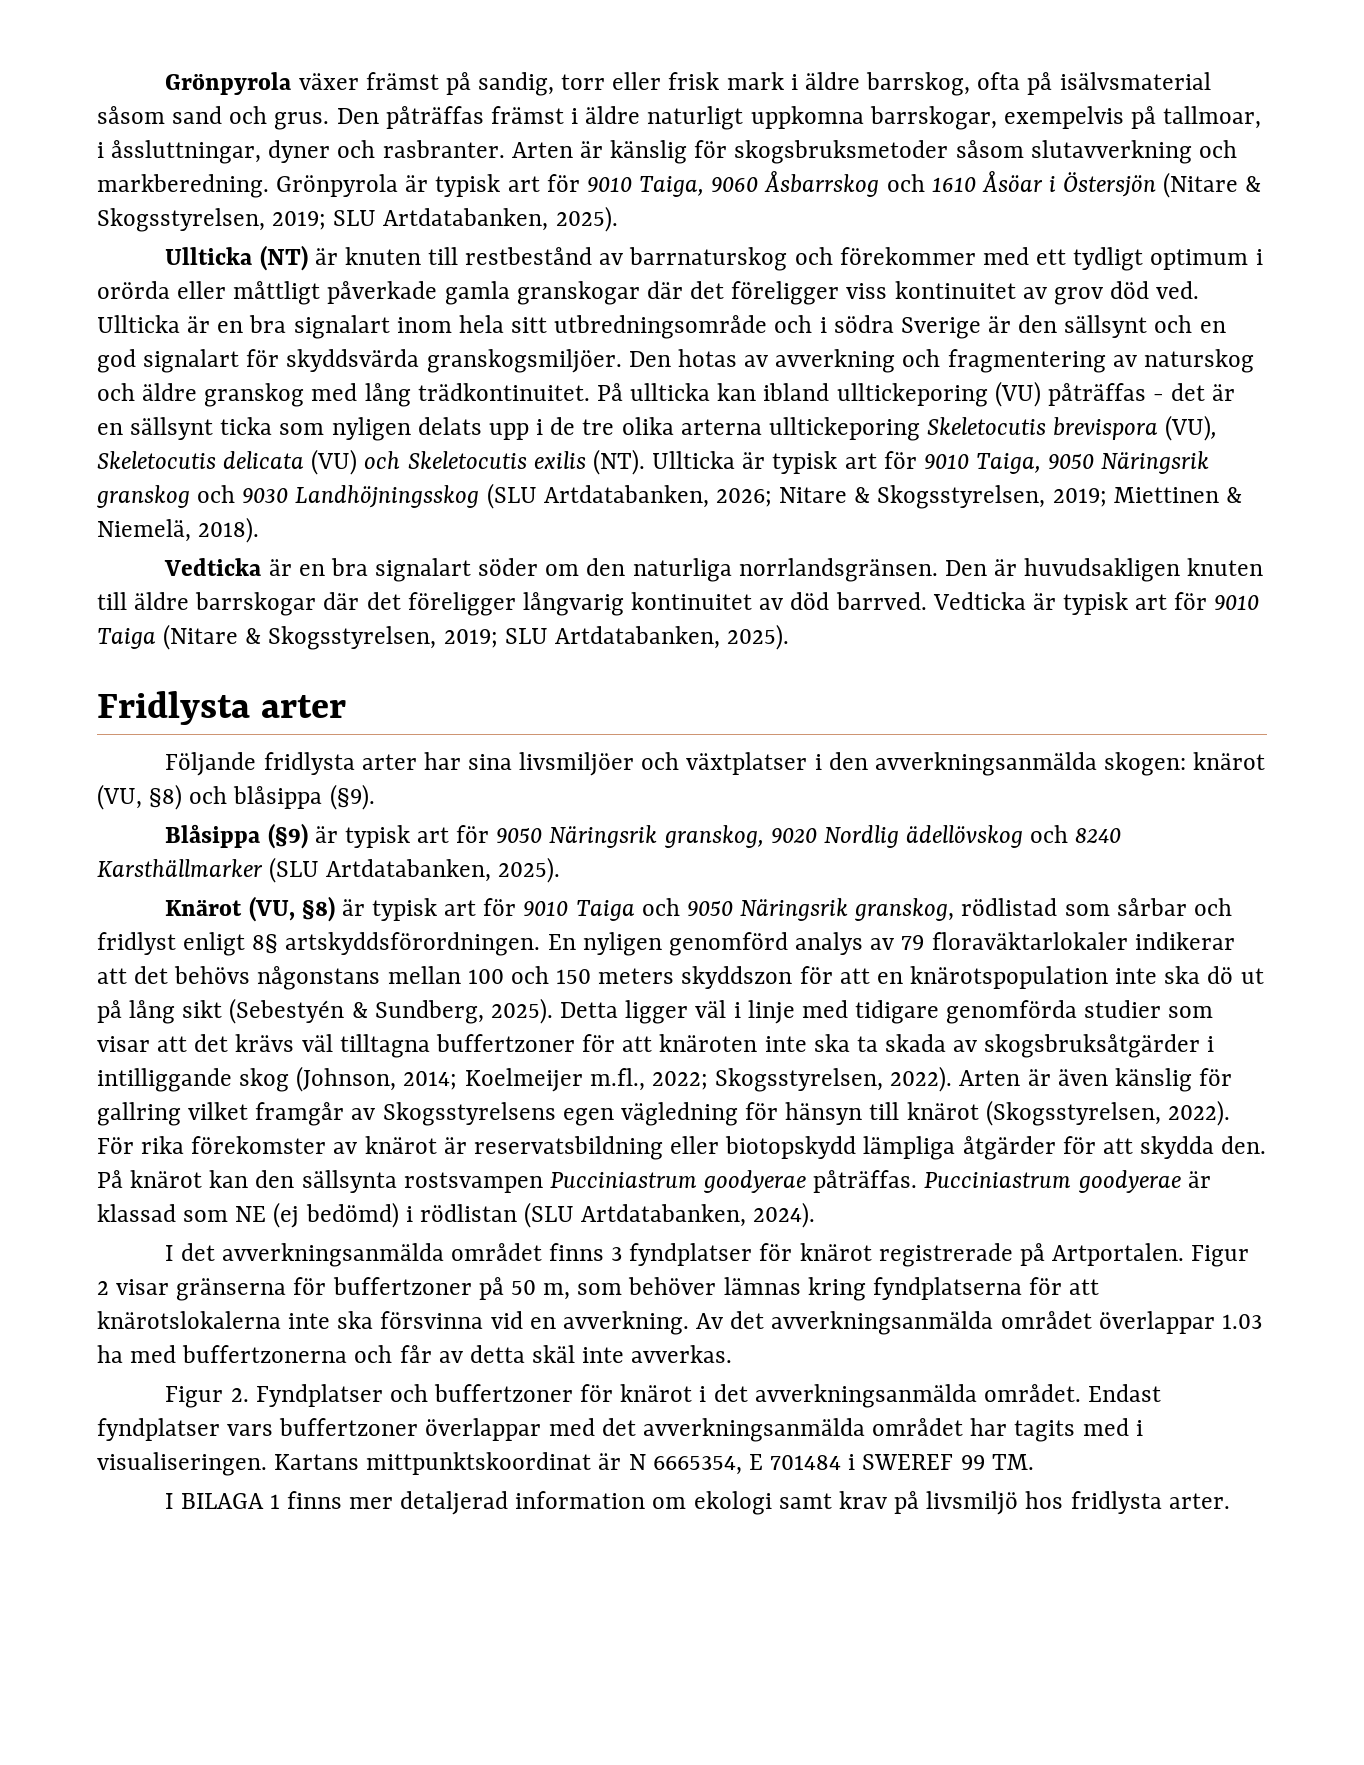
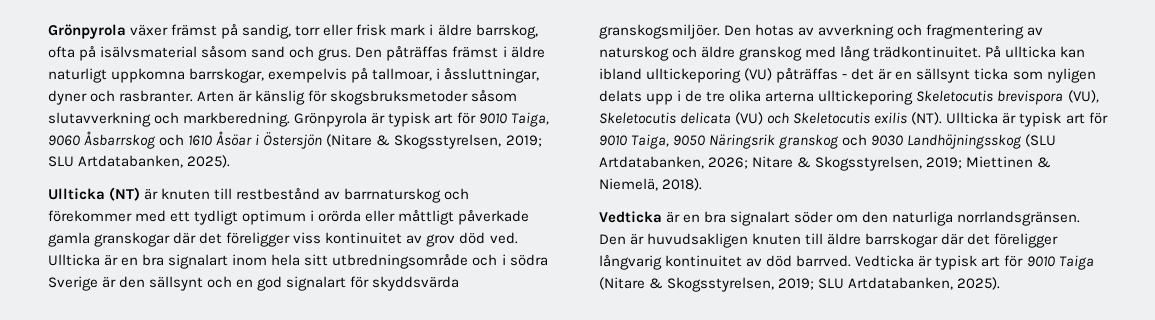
[97,691,347,725] [165,752,1266,776] [97,784,375,810] [165,823,1122,849] [97,857,561,883] [165,896,1232,922] [97,932,1235,956] [97,966,1264,990] [97,998,1214,1024] [97,1034,1215,1058] [97,1066,1233,1092] [97,1100,1230,1126] [97,1136,1267,1160] [97,1170,1211,1193] [97,1202,816,1228] [165,1243,1250,1267] [97,1277,1100,1301] [97,1311,1262,1335] [97,1345,733,1363] [165,1384,1162,1408] [97,1418,1143,1442] [97,1452,1034,1476] [165,1491,1230,1515] // Fridlysta arter // Följande fridlysta arter har sina livsmiljöer och växtplatser i den avverkningsanmälda skogen: knärot (VU, §8) och blåsippa (§9). // Blåsippa (§9) är typisk art för 9050 Näringsrik granskog, 9020 Nordlig ädellövskog och 8240 Karsthällmarker (SLU Artdatabanken, 2025). // Knärot (VU, §8) är typisk art för 9010 Taiga och 9050 Näringsrik granskog, rödlistad som sårbar och fridlyst enligt 8§ artskyddsförordningen. En nyligen genomförd analys av 79 floraväktarlokaler indikerar att det behövs någonstans mellan 100 och 150 meters skyddszon för att en knärotspopulation inte ska dö ut på lång sikt (Sebestyén & Sundberg, 2025). Detta ligger väl i linje med tidigare genomförda studier som visar att det krävs väl tilltagna buffertzoner för att knäroten inte ska ta skada av skogsbruksåtgärder i intilliggande skog (Johnson, 2014; Koelmeijer m.fl., 2022; Skogsstyrelsen, 2022). Arten är även känslig för gallring vilket framgår av Skogsstyrelsens egen vägledning för hänsyn till knärot (Skogsstyrelsen, 2022). För rika förekomster av knärot är reservatsbildning eller biotopskydd lämpliga åtgärder för att skydda den. På knärot kan den sällsynta rostsvampen Pucciniastrum goodyerae påträffas. Pucciniastrum goodyerae är klassad som NE (ej bedömd) i rödlistan (SLU Artdatabanken, 2024). // I det avverkningsanmälda området finns 3 fyndplatser för knärot registrerade på Artportalen. Figur 2 visar gränserna för buffertzoner på 50 m, som behöver lämnas kring fyndplatserna för att knärotslokalerna inte ska försvinna vid en avverkning. Av det avverkningsanmälda området överlappar 1.03 ha med buffertzonerna och får av detta skäl inte avverkas. // Figur 2. Fyndplatser och buffertzoner för knärot i det avverkningsanmälda området. Endast fyndplatser vars buffertzoner överlappar med det avverkningsanmälda området har tagits med i visualiseringen. Kartans mittpunktskoordinat är N 6665354, E 701484 i SWEREF 99 TM. // I BILAGA 1 finns mer detaljerad information om ekologi samt krav på livsmiljö hos fridlysta arter. -> (1001, 283) none

